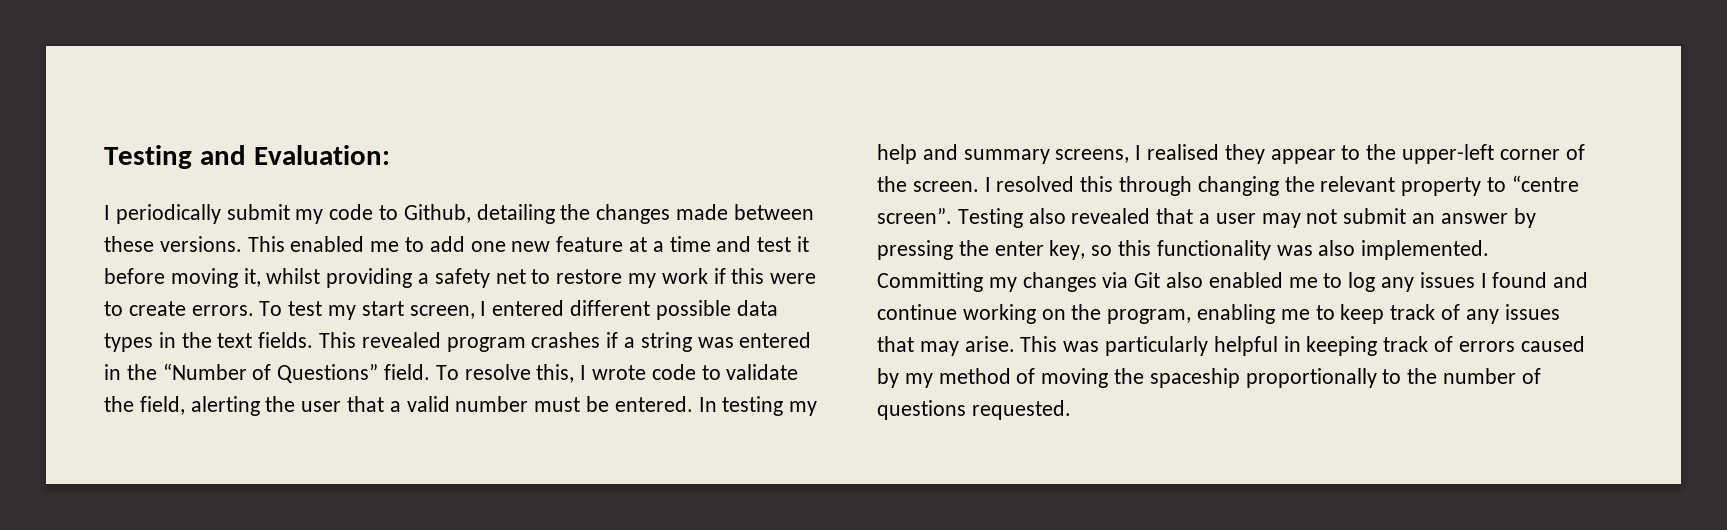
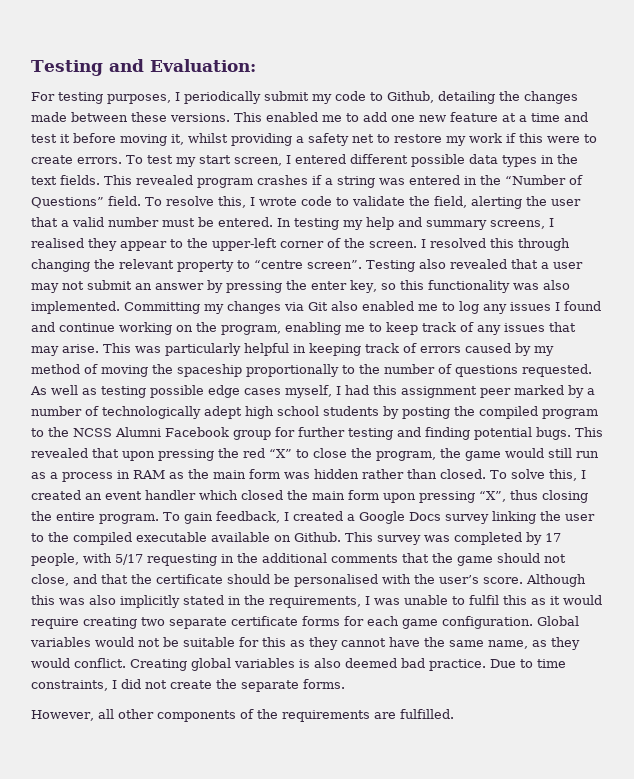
(390, 155) none -> [31,92,171,104] For testing purposes,
(1071, 410) none -> [30,385,595,398] [31,406,598,419] [31,427,603,440] [31,448,599,461] [31,469,586,482] [31,490,588,503] [31,511,595,524] [31,532,561,545] [31,553,566,566] [31,574,586,587] [31,595,602,608] [31,616,579,629] [30,637,580,650] [31,658,566,671] [31,679,345,692] [31,709,454,722] As well as testing possible edge cases myself, I had this assignment peer marked by a number of technologically adept high school students by posting the compiled program to the NCSS Alumni Facebook group for further testing and finding potential bugs. This revealed that upon pressing the red “X” to close the program, the game would still run as a process in RAM as the main form was hidden rather than closed. To solve this, I created an event handler which closed the main form upon pressing “X”, thus closing the entire program. To gain feedback, I created a Google Docs survey linking the user to the compiled executable available on Github. This survey was completed by 17 people, with 5/17 requesting in the additional comments that the game should not close, and that the certificate should be personalised with the user’s score. Although this was also implicitly stated in the requirements, I was unable to fulfil this as it would require creating two separate certificate forms for each game configuration. Global variables would not be suitable for this as they cannot have the same name, as they would conflict. Creating global variables is also deemed bad practice. Due to time constraints, I did not create the separate forms. // However, all other components of the requirements are fulfilled.

